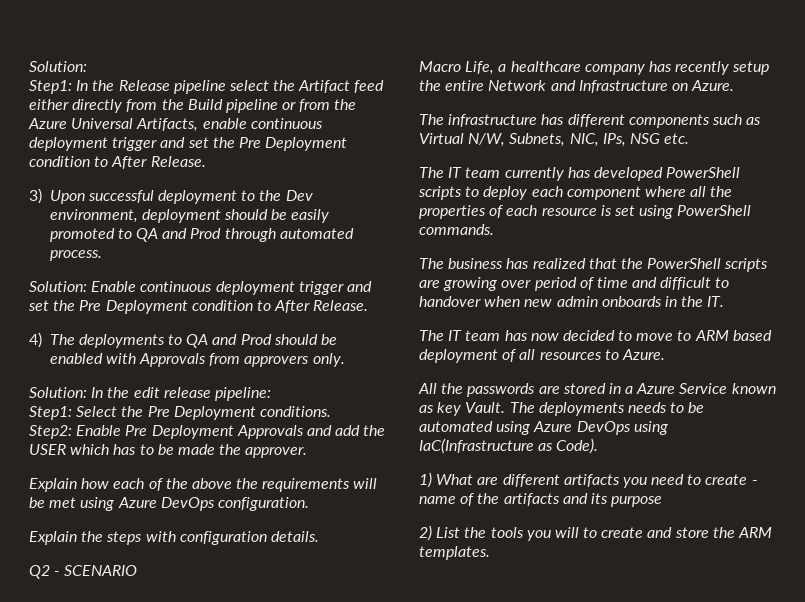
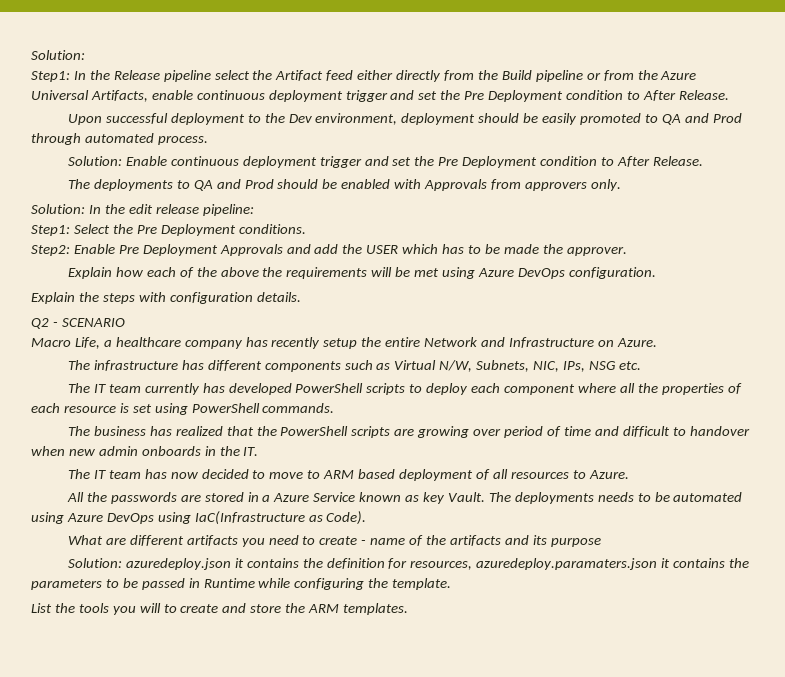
[29,188,42,204] 3) -> (729, 95) none
[29,332,42,348] 4) -> (703, 161) none
[419,472,432,488] 1) -> (367, 518) none
[419,525,432,541] 2) -> [67,558,750,570] [31,578,452,590] Solution: azuredeploy.json it contains the definition for resources, azuredeploy.paramaters.json it contains the parameters to be passed in Runtime while configuring the template. //

